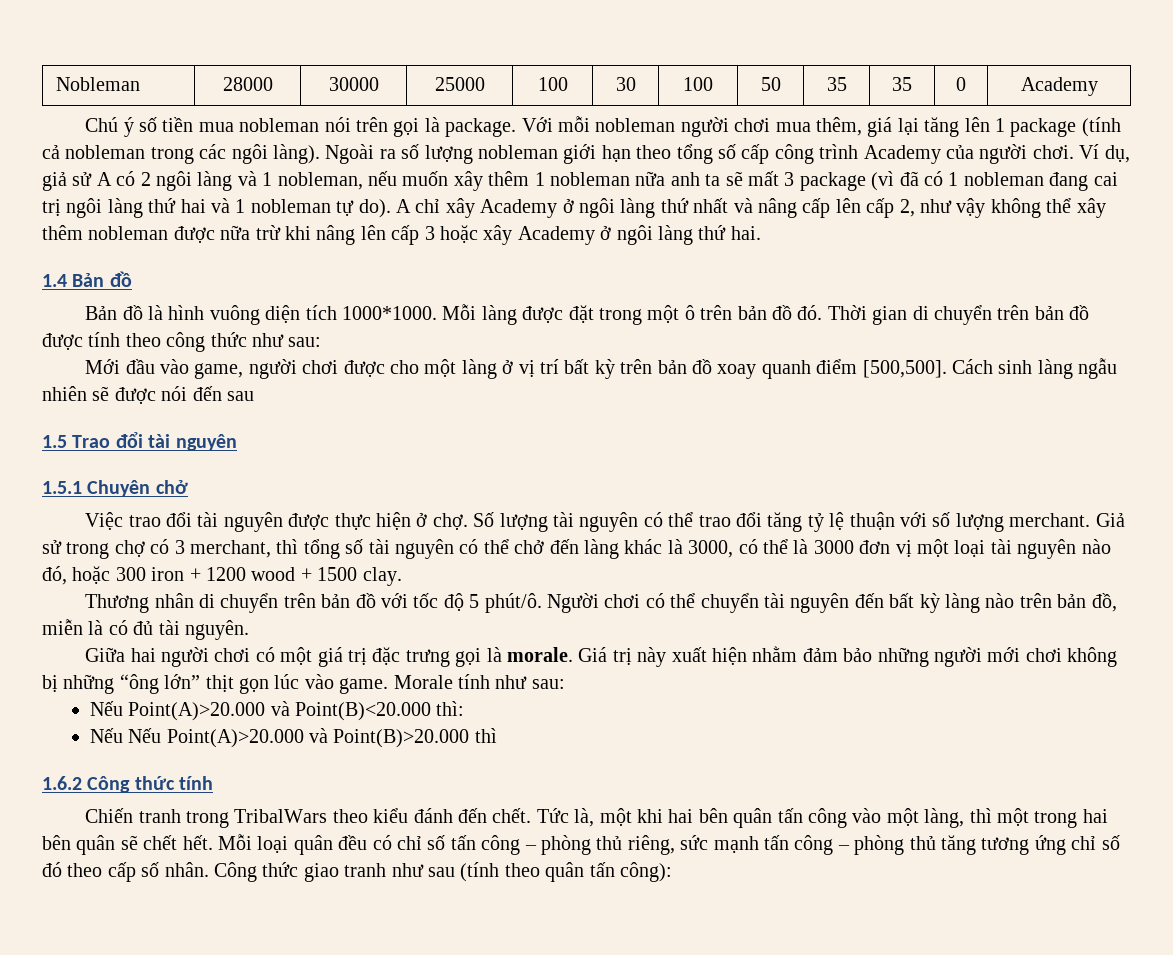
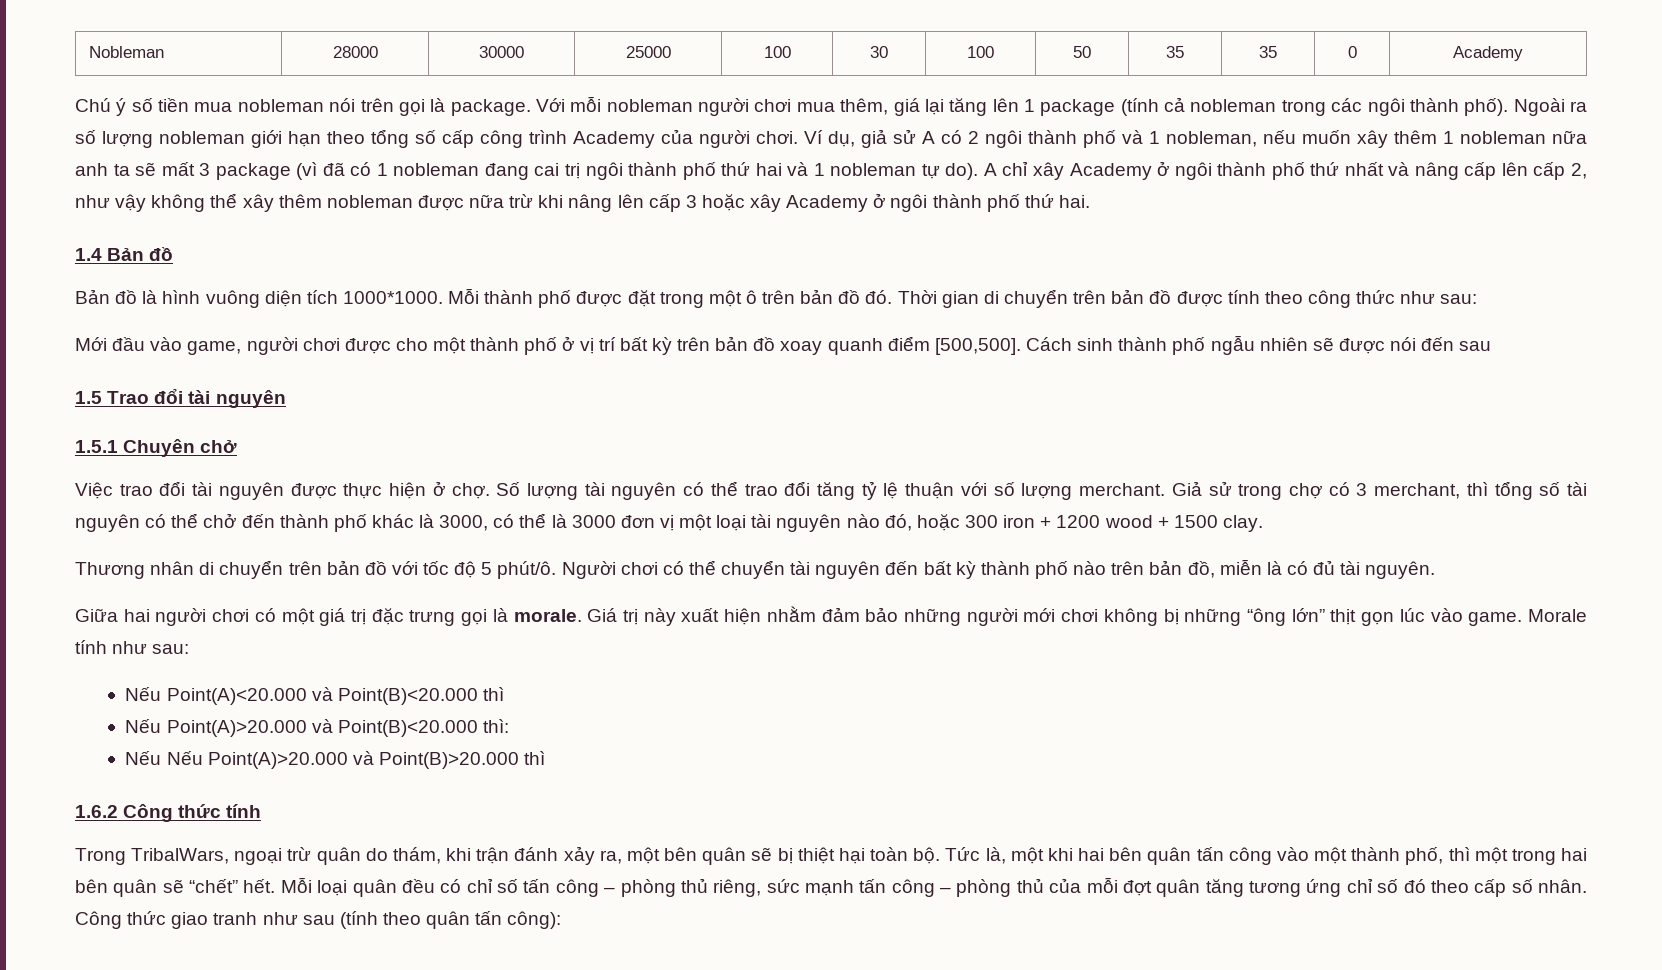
[273,144,320,164] làng). -> [1409,98,1509,116] thành phố).
[197,171,233,191] làng -> [1028,130,1116,148] thành phố
[107,198,143,218] làng -> [628,162,716,180] thành phố
[620,198,656,218] làng -> [1217,162,1305,180] thành phố
[657,225,693,245] làng -> [932,194,1020,212] thành phố
[481,305,517,325] làng -> [484,290,572,308] thành phố
[461,359,497,379] làng -> [470,337,558,355] thành phố
[1037,359,1073,379] làng -> [1118,337,1206,355] thành phố
[583,539,619,559] làng -> [279,514,367,532] thành phố
[945,593,981,613] làng -> [980,561,1068,579] thành phố
(565, 684) none -> [125,687,504,705] // Nếu Point(A)<20.000 và Point(B)<20.000 thì
[85,808,532,828] Chiến tranh trong TribalWars theo kiểu đánh đến chết. -> [75,846,941,865] Trong TribalWars, ngoại trừ quân do thám, khi trận đánh xảy ra, một bên quân sẽ bị thiệt hại toàn bộ.
[924,808,965,828] làng, -> [1351,847,1444,865] thành phố,
[143,835,178,850] chết -> [189,879,239,893] “chết”
(936, 843) none -> [1049,877,1201,897] của mỗi đợt quân

